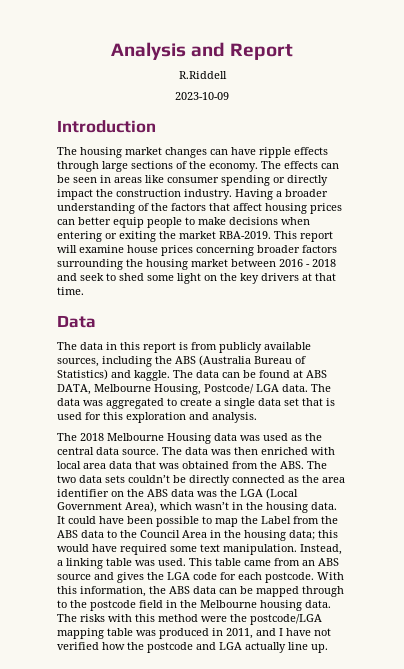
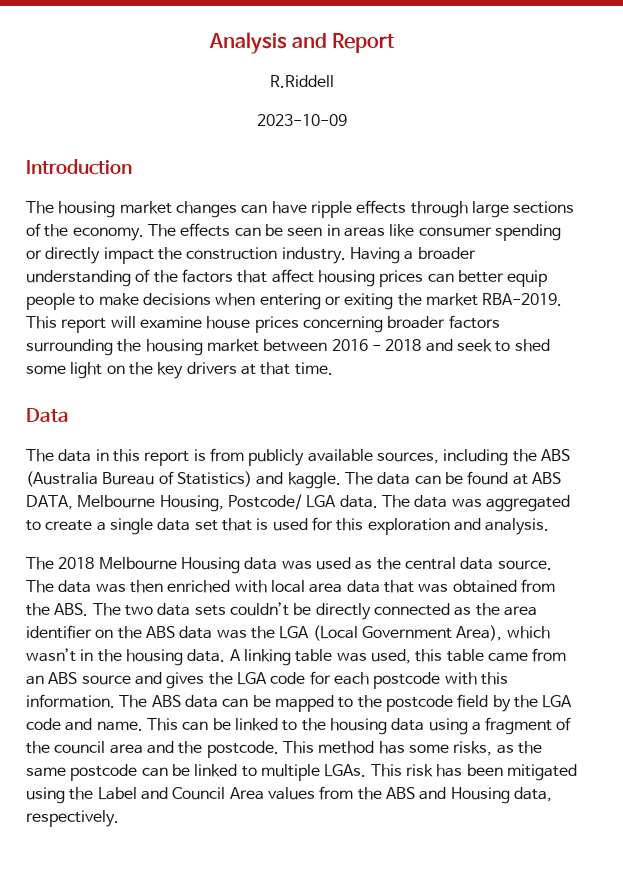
[57,516,338,527] [57,530,338,541] [57,544,342,555] [57,560,63,566] It could have been possible to map the Label from the ABS data to the Council Area in the housing data; this would have required some text manipulation. Instead, a -> [229,649,241,661] A
[158,558,212,566] used. This -> [370,649,443,664] used, this
[265,572,344,583] [57,586,166,597] postcode. With this information, the -> [373,672,508,689] [26,694,148,708] postcode with this information. The
[302,586,344,597] through -> (334, 703) none
[166,600,331,611] [57,614,322,625] [57,628,331,639] [57,642,328,653] in the Melbourne housing data. The risks with this method were the postcode/LGA mapping table was produced in 2011, and I have not verified how the postcode and LGA actually line up. -> [492,695,573,712] [26,717,572,735] [26,741,542,758] [26,764,577,781] [26,786,552,804] [26,810,119,827] by the LGA code and name. This can be linked to the housing data using a fragment of the council area and the postcode. This method has some risks, as the same postcode can be linked to multiple LGAs. This risk has been mitigated using the Label and Council Area values from the ABS and Housing data, respectively.

